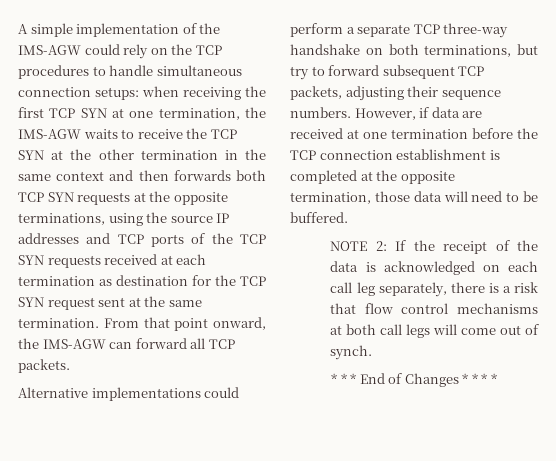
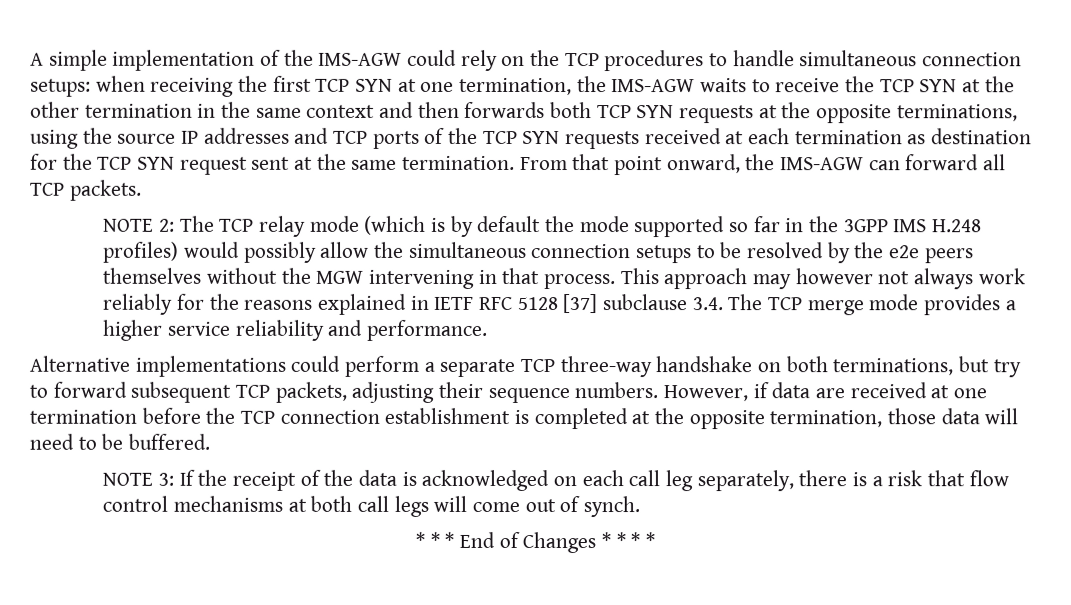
(70, 366) none -> [103,215,982,238] [103,241,974,264] [103,267,1026,290] [102,293,1017,316] [102,319,487,341] // NOTE 2: The TCP relay mode (which is by default the mode supported so far in the 3GPP IMS H.248 profiles) would possibly allow the simultaneous connection setups to be resolved by the e2e peers themselves without the MGW intervening in that process. This approach may however not always work reliably for the reasons explained in IETF RFC 5128 [37] subclause 3.4. The TCP merge mode provides a higher service reliability and performance.
[375,241,387,251] 2: -> [157,472,174,486] 3:

